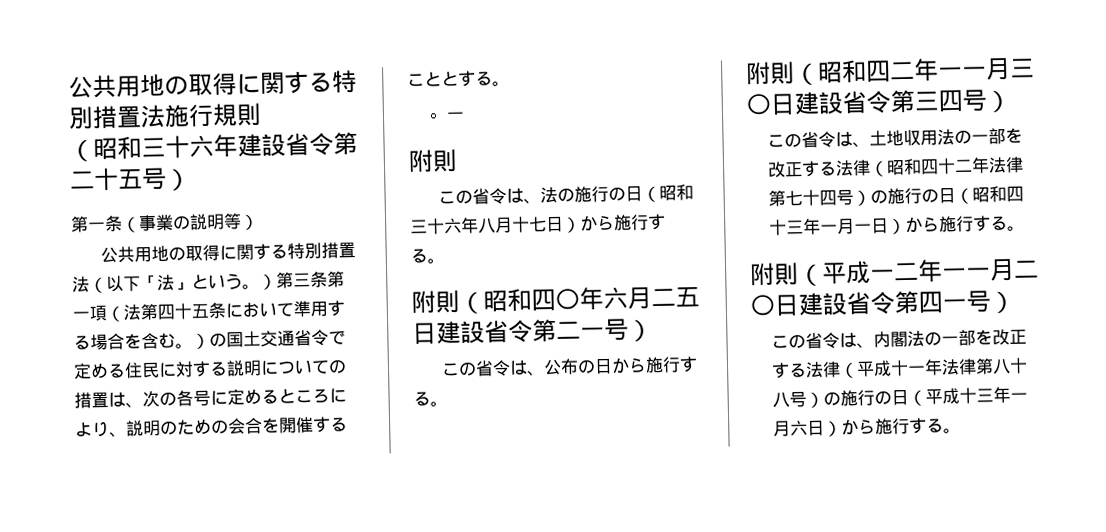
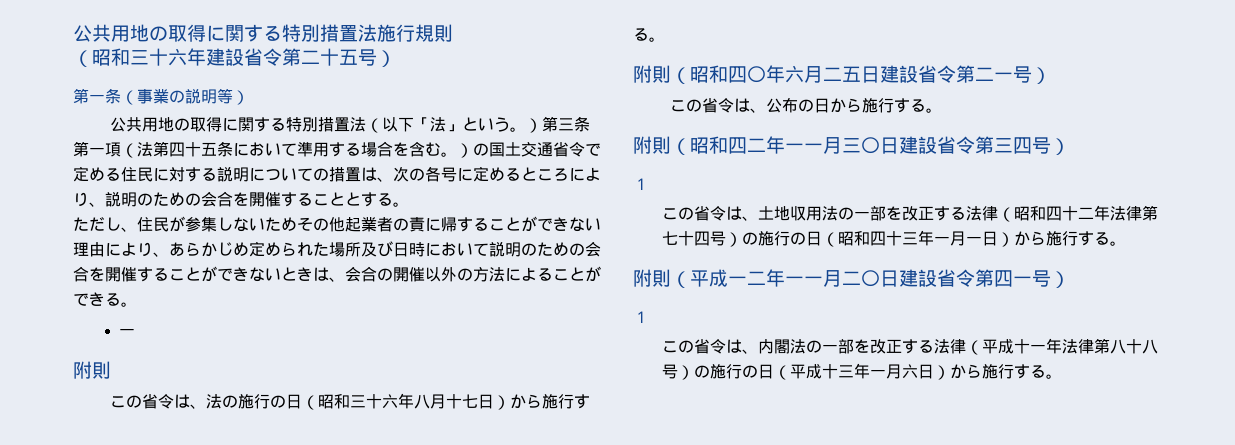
(510, 83) none -> [73,216,601,232] [73,241,601,257] [73,266,601,282] [73,292,137,307] // ただし、住民が参集しないためその他起業者の責に帰することができない理由により、あらかじめ定められた場所及び日時において説明のための会合を開催することができないときは、会合の開催以外の方法によることができる。
(1012, 101) none -> [633,178,649,190] // １
(1016, 302) none -> [633,311,649,323] // １

